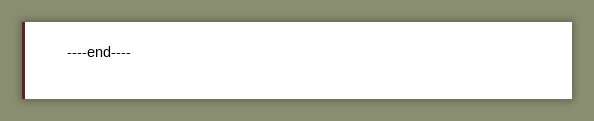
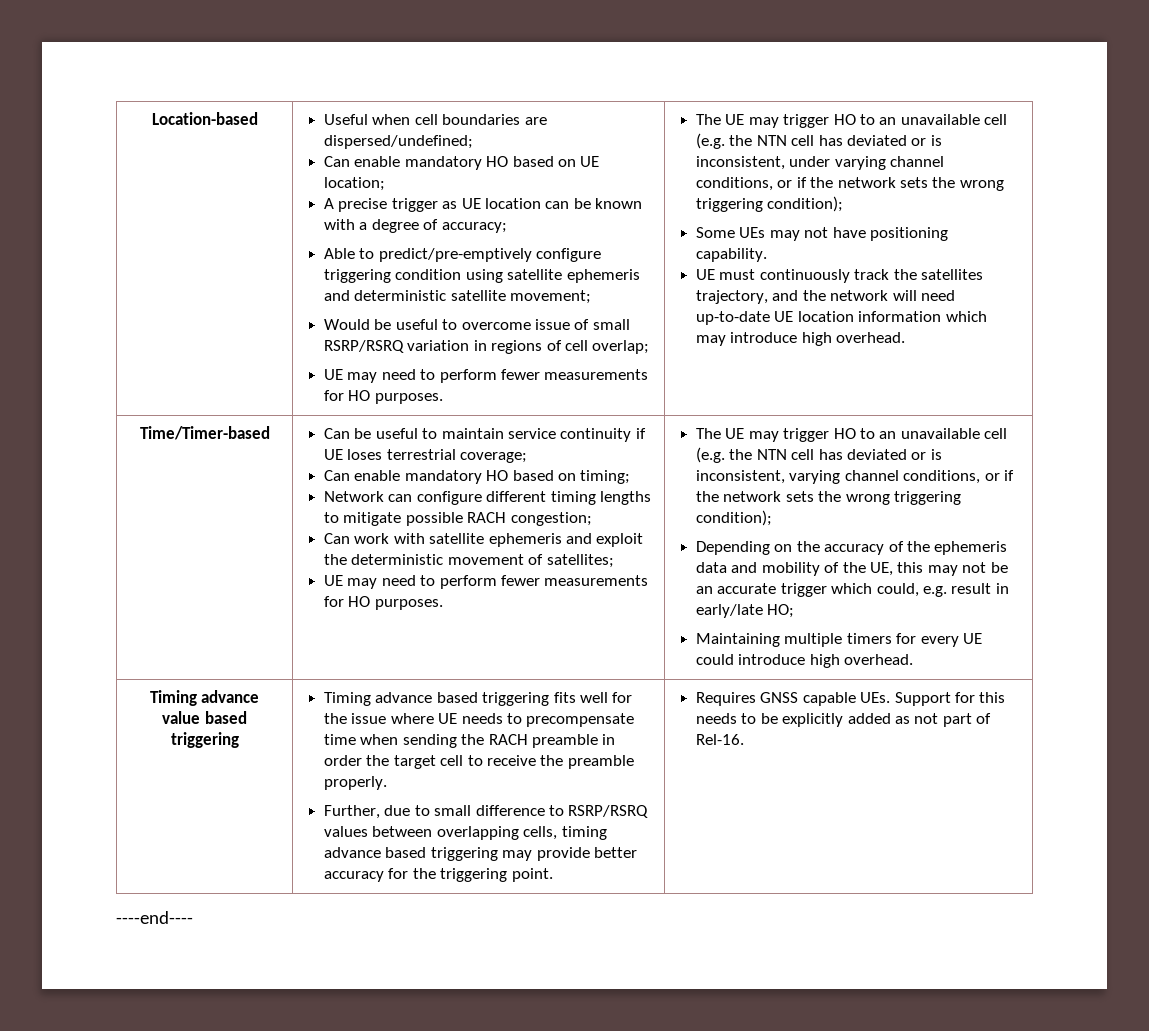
(67, 51) none -> [151,112,258,125] [323,114,547,125] [323,135,473,149] [323,156,600,170] [323,177,385,191] [323,198,643,212] [323,219,507,233] [323,248,602,262] [323,269,640,283] [323,290,592,304] [323,319,630,330] [323,340,650,354] [323,369,649,383] [323,390,443,404] [695,114,1008,128] [695,133,942,149] [695,156,945,170] [695,177,1004,191] [695,196,844,212] [695,227,949,241] [695,248,767,262] [695,269,984,283] [695,290,956,304] [695,311,987,325] [695,332,906,346] [139,426,270,440] [323,428,646,442] [323,449,528,463] [323,470,631,484] [323,491,652,505] [323,512,592,526] [323,533,644,547] [323,554,614,568] [323,575,649,589] [323,596,443,610] [695,428,1008,442] [695,447,942,463] [695,470,1015,484] [695,491,962,505] [695,510,772,526] [695,541,1008,555] [695,562,1008,576] [695,583,1009,597] [695,604,795,618] [695,633,983,647] [695,654,914,668] [149,690,260,706] [162,711,247,724] [170,732,239,748] [323,692,633,706] [323,713,635,727] [323,734,616,748] [323,755,634,769] [323,776,387,790] [323,805,649,819] [323,826,607,840] [323,847,638,861] [323,868,553,882] [695,692,1006,706] [695,713,992,727] [695,734,744,745] Location-based | Useful when cell boundaries are dispersed/undefined; // Can enable mandatory HO based on UE location; // A precise trigger as UE location can be known with a degree of accuracy; // Able to predict/pre-emptively configure triggering condition using satellite ephemeris and deterministic satellite movement; // Would be useful to overcome issue of small RSRP/RSRQ variation in regions of cell overlap; // UE may need to perform fewer measurements for HO purposes. | The UE may trigger HO to an unavailable cell (e.g. the NTN cell has deviated or is inconsistent, under varying channel conditions, or if the network sets the wrong triggering condition); // Some UEs may not have positioning capability. // UE must continuously track the satellites trajectory, and the network will need up-to-date UE location information which may introduce high overhead. // Time/Timer-based | Can be useful to maintain service continuity if UE loses terrestrial coverage; // Can enable mandatory HO based on timing; // Network can configure different timing lengths to mitigate possible RACH congestion; // Can work with satellite ephemeris and exploit the deterministic movement of satellites; // UE may need to perform fewer measurements for HO purposes. | The UE may trigger HO to an unavailable cell (e.g. the NTN cell has deviated or is inconsistent, varying channel conditions, or if the network sets the wrong triggering condition); // Depending on the accuracy of the ephemeris data and mobility of the UE, this may not be an accurate trigger which could, e.g. result in early/late HO; // Maintaining multiple timers for every UE could introduce high overhead. // Timing advance value based triggering | Timing advance based triggering fits well for the issue where UE needs to precompensate time when sending the RACH preamble in order the target cell to receive the preamble properly. // Further, due to small difference to RSRP/RSRQ values between overlapping cells, timing advance based triggering may provide better accuracy for the triggering point. | Requires GNSS capable UEs. Support for this needs to be explicitly added as not part of Rel-16. //

